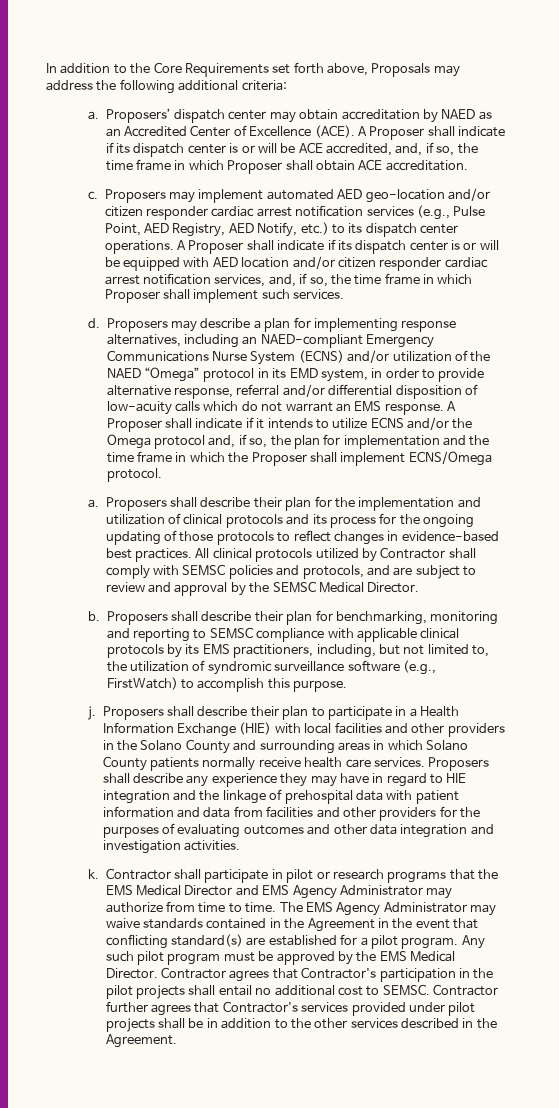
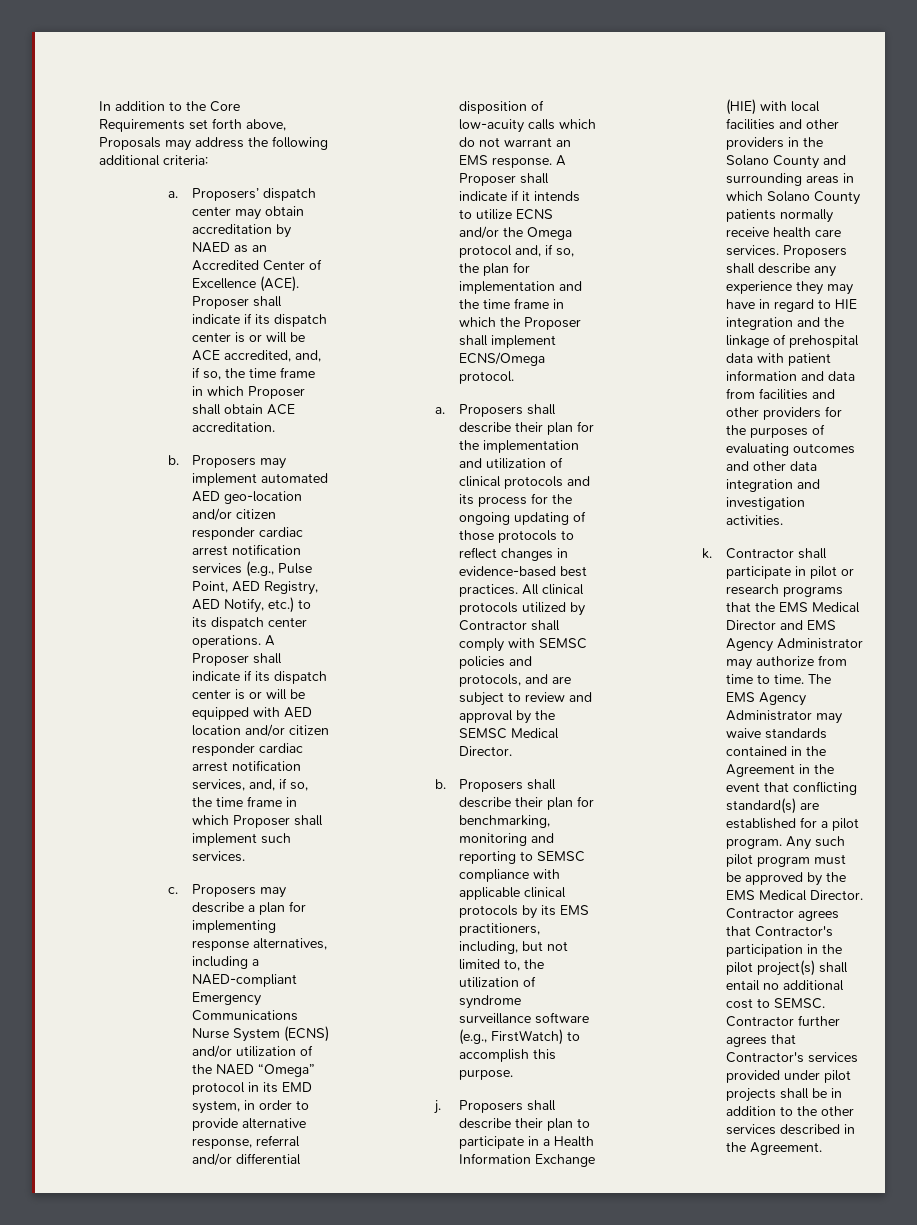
[357,126,367,136] A -> (299, 284) none
[88,191,99,200] c. -> [168,455,179,465] b.
[88,318,101,328] d. -> [168,887,178,894] c.
[242,336,258,345] an -> [251,959,259,966] a
[207,661,272,675] syndromic -> [458,995,521,1009] syndrome
[136,985,186,999] projects -> [756,960,815,976] project(s)

